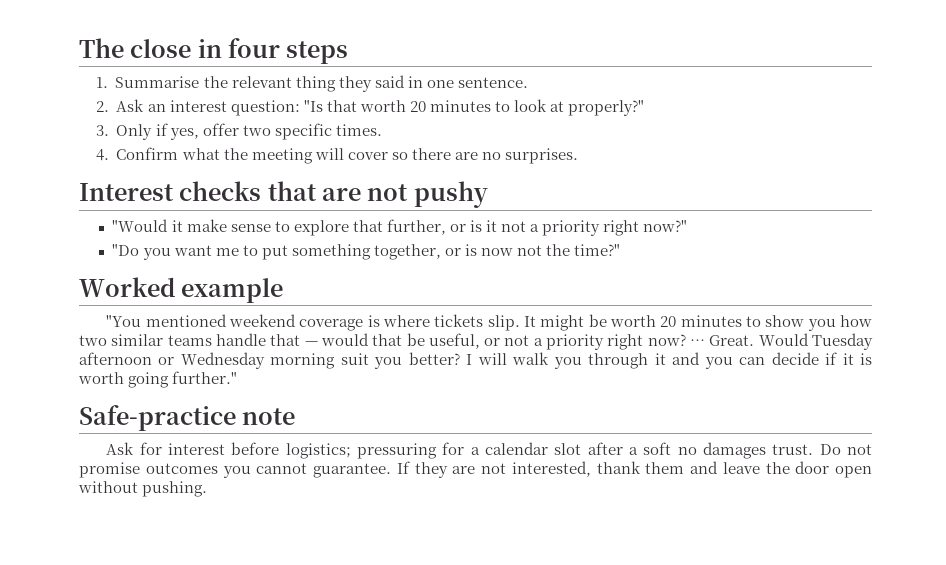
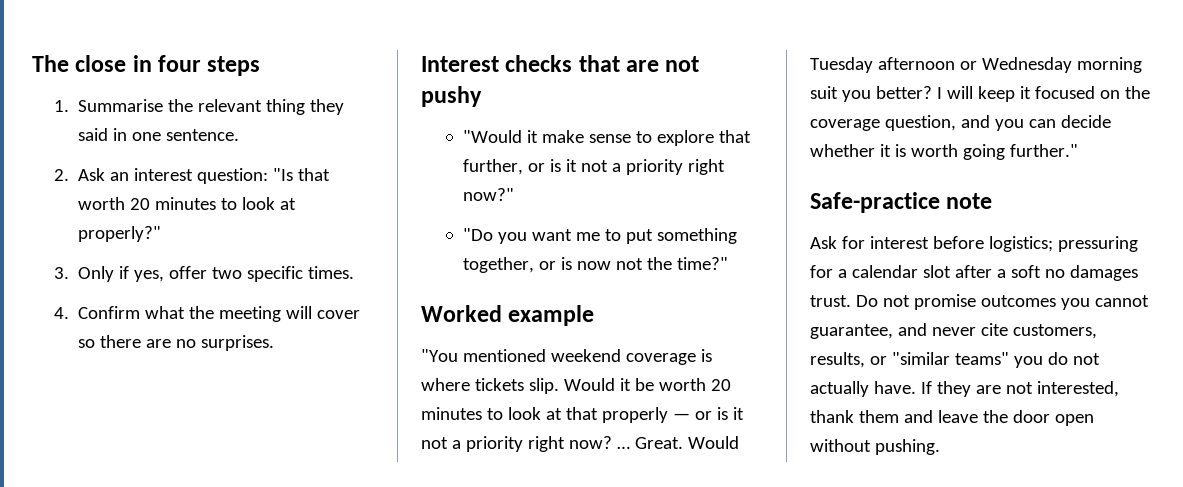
[523,315,585,331] It might -> [563,378,631,391] Would it
[765,315,872,331] [79,333,501,349] show you how two similar teams handle that — would that be useful, or -> [507,407,744,423] look at that properly — or is it
[512,352,666,369] walk you through it -> [977,86,1150,102] [810,115,956,131] keep it focused on the coverage question,
[825,352,838,365] if -> [810,144,875,157] whether
[313,463,391,478] guarantee. -> [810,323,1097,339] [810,352,1100,368] [810,381,916,397] guarantee, and never cite customers, results, or "similar teams" you do not actually have.

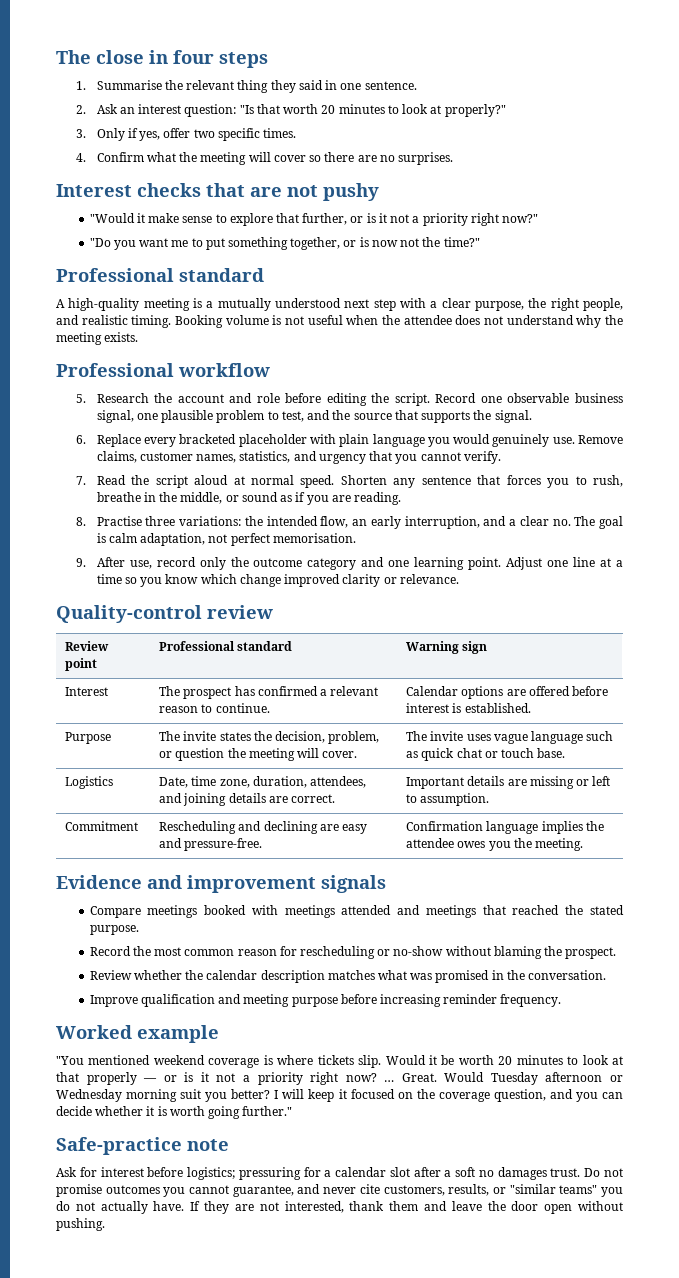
(729, 263) none -> [56,268,264,282] [56,298,623,311] [56,315,623,328] [56,332,139,345] [56,363,270,377] [76,393,624,406] [96,410,532,423] [76,434,623,447] [96,451,501,464] [76,475,623,488] [96,492,402,505] [76,516,624,529] [96,533,356,546] [76,557,623,570] [96,574,459,587] [56,605,273,623] [65,641,110,651] [65,658,98,671] [159,641,293,651] [406,641,488,654] [65,687,109,696] [159,686,379,699] [159,703,270,713] [406,686,609,699] [406,703,531,713] [65,732,112,744] [159,731,380,744] [159,748,358,761] [406,731,614,744] [406,748,566,761] [65,776,114,789] [159,776,367,788] [159,793,336,806] [406,776,611,789] [406,793,490,806] [65,821,139,831] [159,821,368,834] [159,838,263,851] [406,821,604,834] [406,838,584,851] [56,875,386,893] [89,905,624,918] [89,925,139,935] [89,946,617,959] [89,970,607,983] [89,994,562,1007] // Professional standard // A high-quality meeting is a mutually understood next step with a clear purpose, the right people, and realistic timing. Booking volume is not useful when the attendee does not understand why the meeting exists. // Professional workflow // 5. Research the account and role before editing the script. Record one observable business signal, one plausible problem to test, and the source that supports the signal. // 6. Replace every bracketed placeholder with plain language you would genuinely use. Remove claims, customer names, statistics, and urgency that you cannot verify. // 7. Read the script aloud at normal speed. Shorten any sentence that forces you to rush, breathe in the middle, or sound as if you are reading. // 8. Practise three variations: the intended flow, an early interruption, and a clear no. The goal is calm adaptation, not perfect memorisation. // 9. After use, record only the outcome category and one learning point. Adjust one line at a time so you know which change improved clarity or relevance. // Quality-control review // Review point | Professional standard | Warning sign // Interest | The prospect has confirmed a relevant reason to continue. | Calendar options are offered before interest is established. // Purpose | The invite states the decision, problem, or question the meeting will cover. | The invite uses vague language such as quick chat or touch base. // Logistics | Date, time zone, duration, attendees, and joining details are correct. | Important details are missing or left to assumption. // Commitment | Rescheduling and declining are easy and pressure-free. | Confirmation language implies the attendee owes you the meeting. // Evidence and improvement signals // Compare meetings booked with meetings attended and meetings that reached the stated purpose. // Record the most common reason for rescheduling or no-show without blaming the prospect. // Review whether the calendar description matches what was promised in the conversation. // Improve qualification and meeting purpose before increasing reminder frequency.

